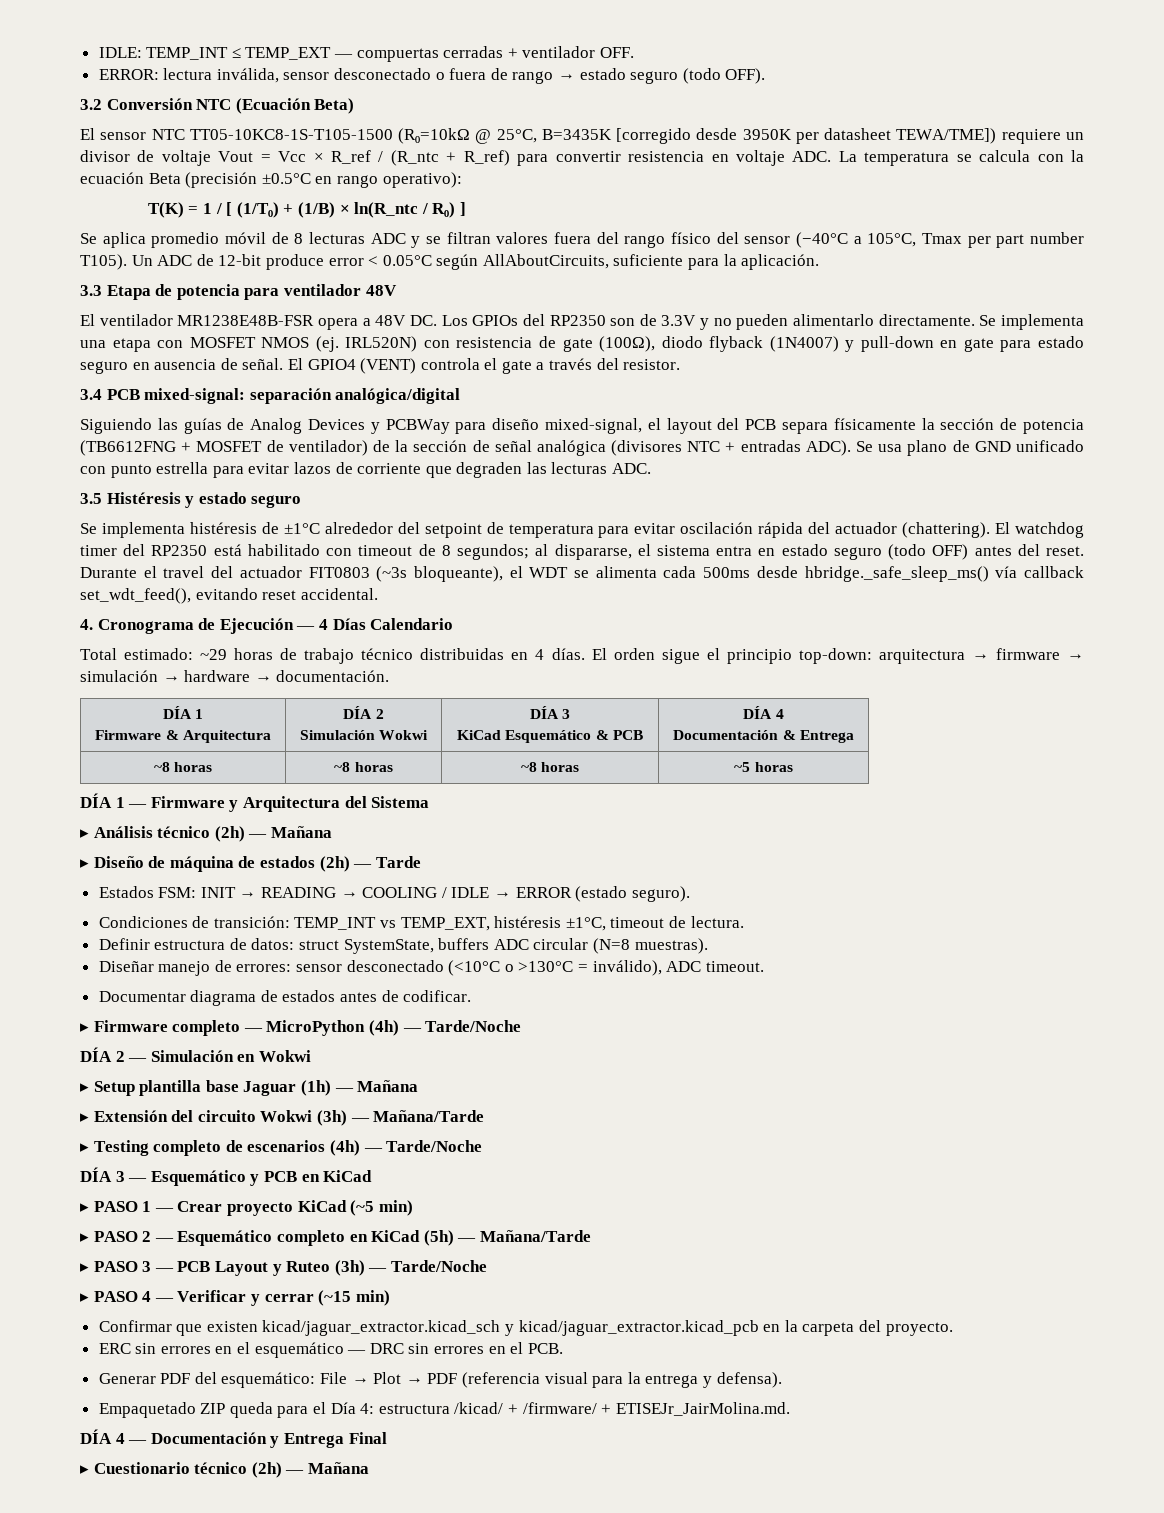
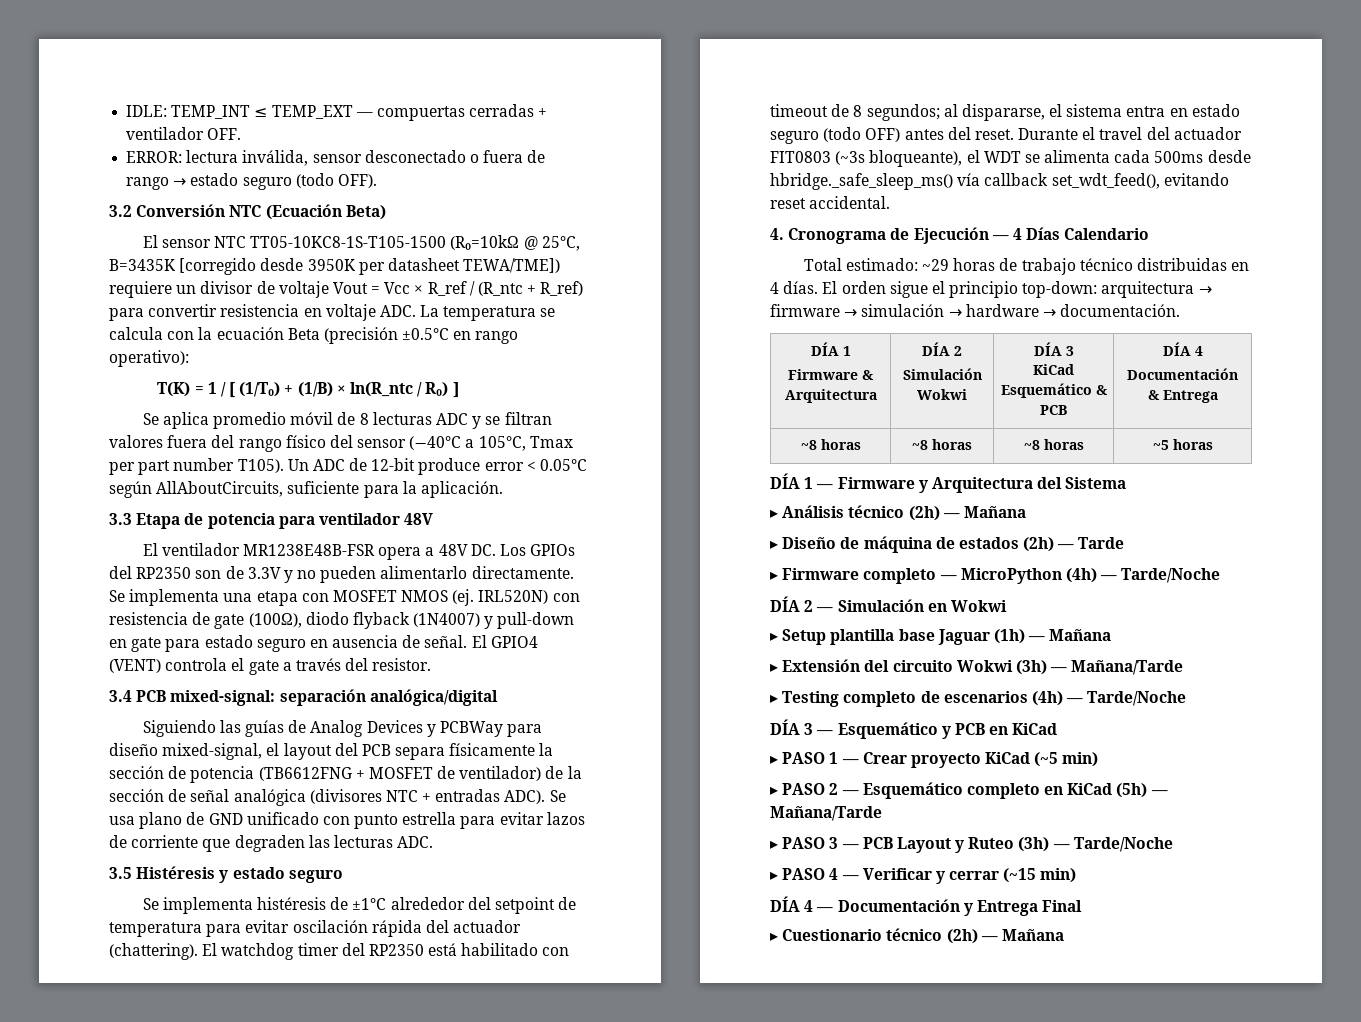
[98,886,690,902] [98,916,744,931] [98,938,708,954] [98,960,764,976] [98,990,472,1006] // Estados FSM: INIT → READING → COOLING / IDLE → ERROR (estado seguro). // Condiciones de transición: TEMP_INT vs TEMP_EXT, histéresis ±1°C, timeout de lectura. // Definir estructura de datos: struct SystemState, buffers ADC circular (N=8 muestras). // Diseñar manejo de errores: sensor desconectado (<10°C o >130°C = inválido), ADC timeout. // Documentar diagrama de estados antes de codificar. -> (1125, 543) none
[98,1320,953,1336] [98,1342,563,1358] [98,1372,782,1388] [98,1402,790,1418] // Confirmar que existen kicad/jaguar_extractor.kicad_sch y kicad/jaguar_extractor.kicad_pcb en la carpeta del proyecto. // ERC sin errores en el esquemático — DRC sin errores en el PCB. // Generar PDF del esquemático: File → Plot → PDF (referencia visual para la entrega y defensa). // Empaquetado ZIP queda para el Día 4: estructura /kicad/ + /firmware/ + ETISEJr_JairMolina.md. -> (1077, 875) none

